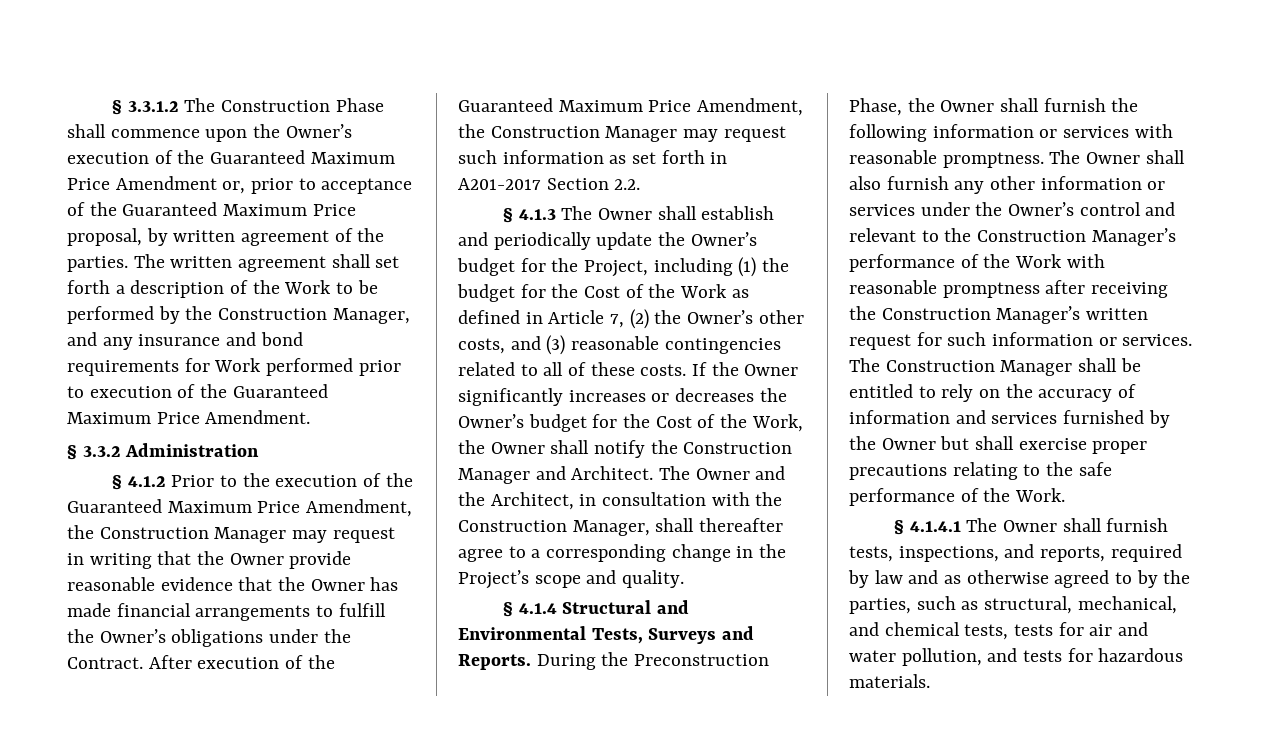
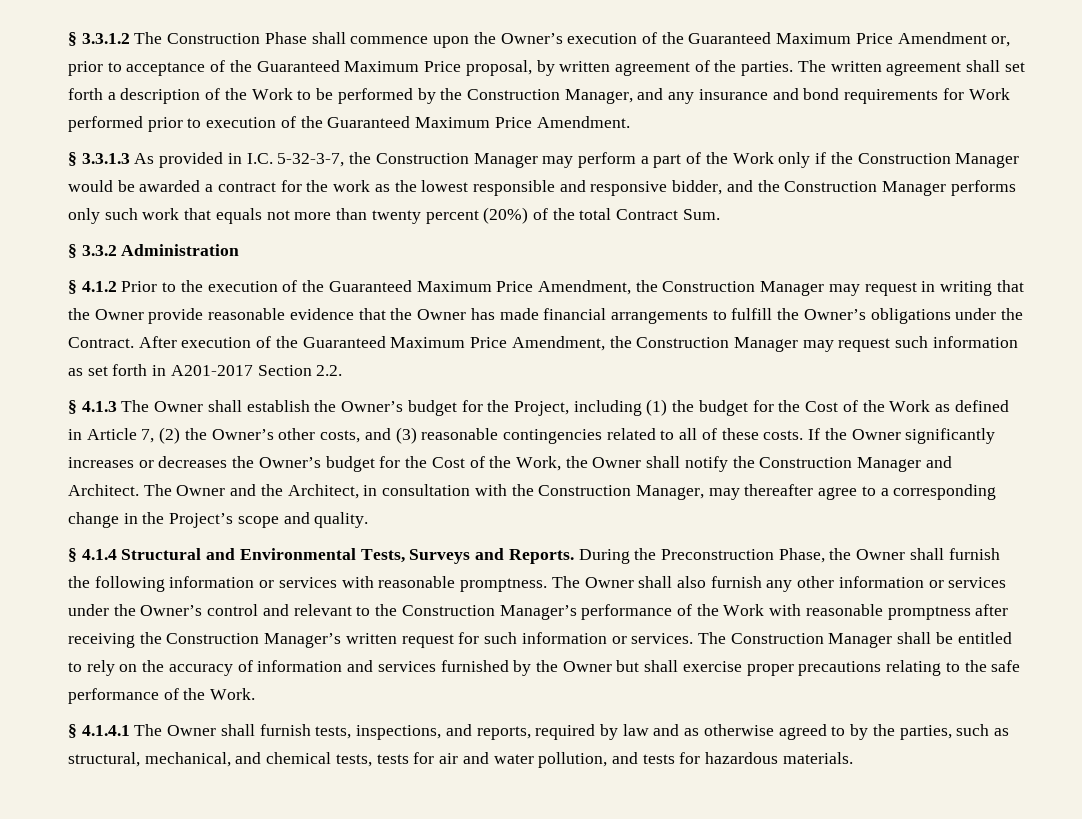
(311, 417) none -> [68,152,1020,168] [68,180,1016,196] [68,207,720,224] // § 3.3.1.3 As provided in I.C. 5-32-3-7, the Construction Manager may perform a part of the Work only if the Construction Manager would be awarded a contract for the work as the lowest responsible and responsive bidder, and the Construction Manager performs only such work that equals not more than twenty percent (20%) of the total Contract Sum.
[458,232,653,250] and periodically update -> (310, 406) none
[655,518,695,532] shall -> [708,488,740,500] may

